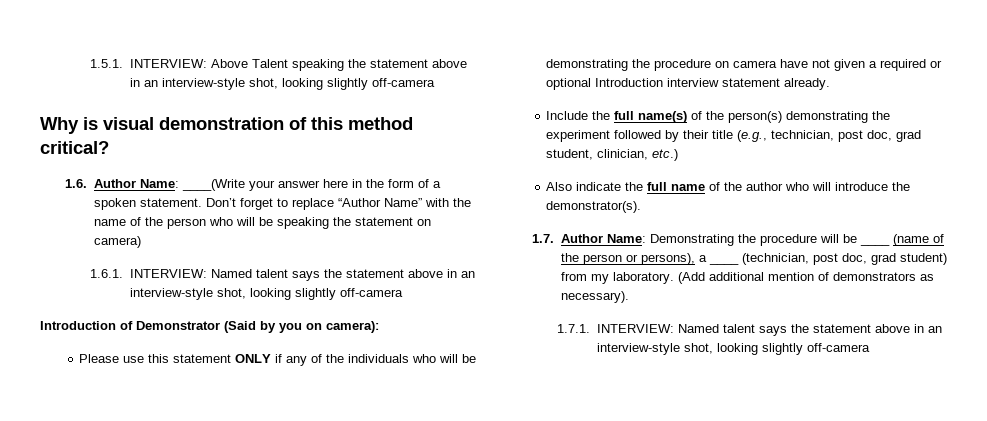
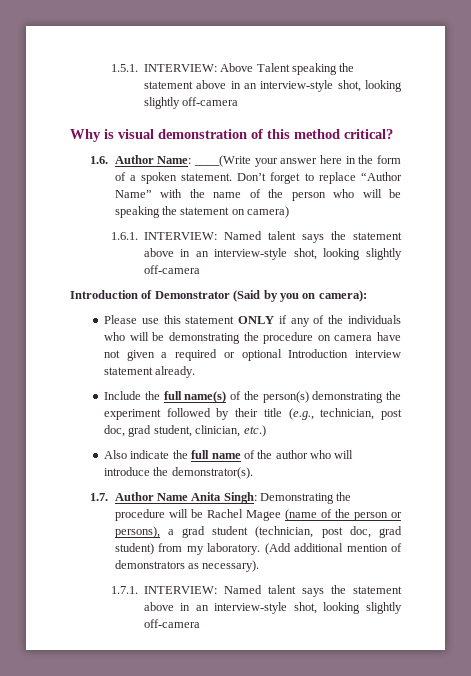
[606,234,646,243] Name: -> [156,492,257,504] Name Anita Singh:
[859,243,890,246] ____ -> [206,509,281,521] Rachel Magee
[708,262,739,265] ____ -> [181,526,249,538] grad student

